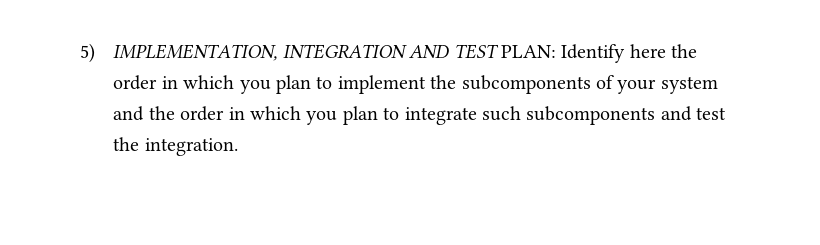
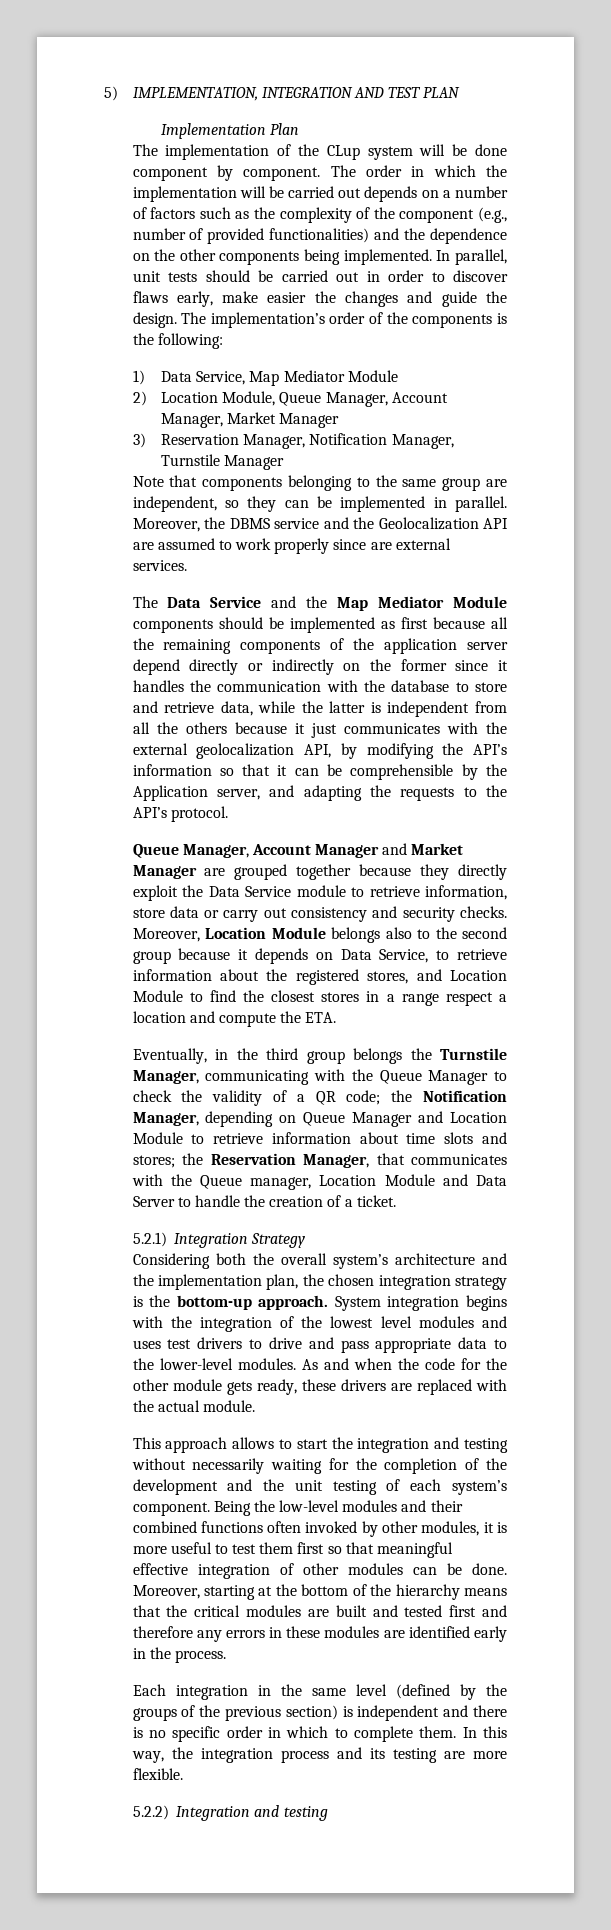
[501,44,698,63] [113,75,718,94] [113,106,727,125] [113,137,238,156] PLAN: Identify here the order in which you plan to implement the subcomponents of your system and the order in which you plan to integrate such subcomponents and test the integration. -> [423,87,461,98] [161,123,300,139] [132,144,507,160] [132,165,507,181] [132,186,508,202] [132,207,507,223] [132,228,507,244] [132,249,507,265] [132,270,509,282] [132,291,507,307] [132,312,507,328] [132,333,223,349] [132,370,398,386] [132,391,448,407] [161,412,340,428] [132,433,454,449] [161,454,285,470] [132,475,508,491] [132,496,507,512] [132,517,509,532] [132,538,451,554] [132,560,187,571] [132,596,507,611] [132,617,508,633] [132,638,508,654] [132,659,508,675] [132,680,507,692] [132,701,507,717] [132,722,507,738] [132,743,508,759] [132,764,507,780] [132,785,507,801] [132,806,228,822] [132,843,464,858] [132,864,507,880] [132,885,508,901] [132,906,507,922] [132,927,508,943] [132,948,507,964] [132,969,507,985] [132,990,507,1006] [132,1011,337,1027] [132,1048,508,1064] [132,1069,508,1085] [132,1090,507,1106] [132,1111,507,1127] [132,1132,507,1144] [132,1153,507,1168] [131,1174,508,1190] [132,1195,396,1207] [132,1232,306,1248] [132,1253,507,1269] [132,1274,507,1290] [132,1295,507,1311] [131,1316,507,1332] [132,1337,507,1353] [132,1358,507,1370] [132,1379,507,1395] [132,1400,255,1412] [132,1437,508,1453] [131,1458,507,1474] [132,1479,507,1495] [132,1500,463,1516] [132,1521,508,1537] [132,1542,453,1558] [132,1563,507,1579] [132,1584,507,1600] [132,1605,507,1617] [132,1626,507,1642] [132,1647,226,1663] [132,1684,507,1700] [132,1705,507,1721] [132,1726,508,1742] [131,1747,508,1763] [132,1768,183,1780] [132,1805,328,1821] PLAN // Implementation Plan // The implementation of the CLup system will be done component by component. The order in which the implementation will be carried out depends on a number of factors such as the complexity of the component (e.g., number of provided functionalities) and the dependence on the other components being implemented. In parallel, unit tests should be carried out in order to discover flaws early, make easier the changes and guide the design. The implementation’s order of the components is the following: // 1) Data Service, Map Mediator Module // 2) Location Module, Queue Manager, Account Manager, Market Manager // 3) Reservation Manager, Notification Manager, Turnstile Manager // Note that components belonging to the same group are independent, so they can be implemented in parallel. Moreover, the DBMS service and the Geolocalization API are assumed to work properly since are external services. // The Data Service and the Map Mediator Module components should be implemented as first because all the remaining components of the application server depend directly or indirectly on the former since it handles the communication with the database to store and retrieve data, while the latter is independent from all the others because it just communicates with the external geolocalization API, by modifying the API’s information so that it can be comprehensible by the Application server, and adapting the requests to the API’s protocol. // Queue Manager, Account Manager and Market Manager are grouped together because they directly exploit the Data Service module to retrieve information, store data or carry out consistency and security checks. Moreover, Location Module belongs also to the second group because it depends on Data Service, to retrieve information about the registered stores, and Location Module to find the closest stores in a range respect a location and compute the ETA. // Eventually, in the third group belongs the Turnstile Manager, communicating with the Queue Manager to check the validity of a QR code; the Notification Manager, depending on Queue Manager and Location Module to retrieve information about time slots and stores; the Reservation Manager, that communicates with the Queue manager, Location Module and Data Server to handle the creation of a ticket. // 5.2.1) Integration Strategy // Considering both the overall system’s architecture and the implementation plan, the chosen integration strategy is the bottom-up approach. System integration begins with the integration of the lowest level modules and uses test drivers to drive and pass appropriate data to the lower-level modules. As and when the code for the other module gets ready, these drivers are replaced with the actual module. // This approach allows to start the integration and testing without necessarily waiting for the completion of the development and the unit testing of each system’s component. Being the low-level modules and their combined functions often invoked by other modules, it is more useful to test them first so that meaningful effective integration of other modules can be done. Moreover, starting at the bottom of the hierarchy means that the critical modules are built and tested first and therefore any errors in these modules are identified early in the process. // Each integration in the same level (defined by the groups of the previous section) is independent and there is no specific order in which to complete them. In this way, the integration process and its testing are more flexible. // 5.2.2) Integration and testing

